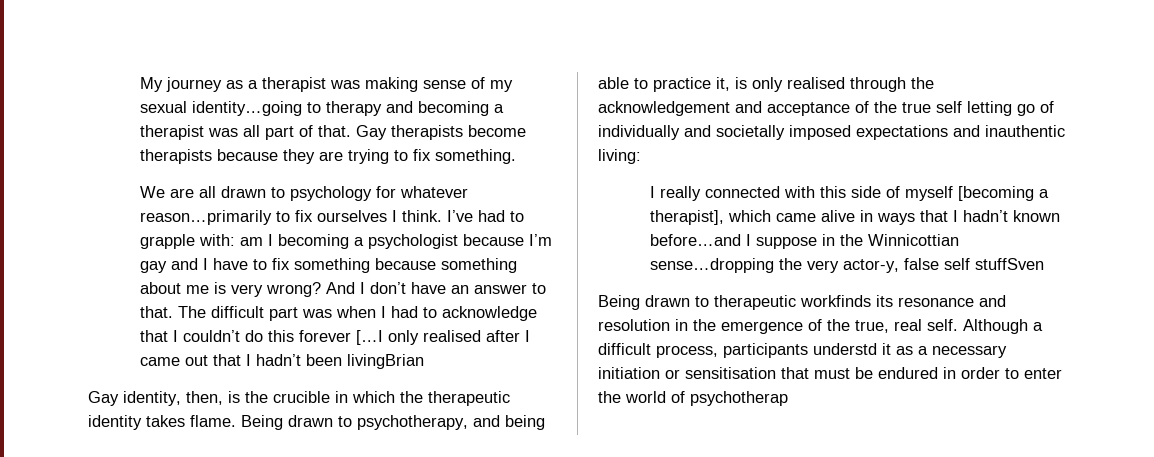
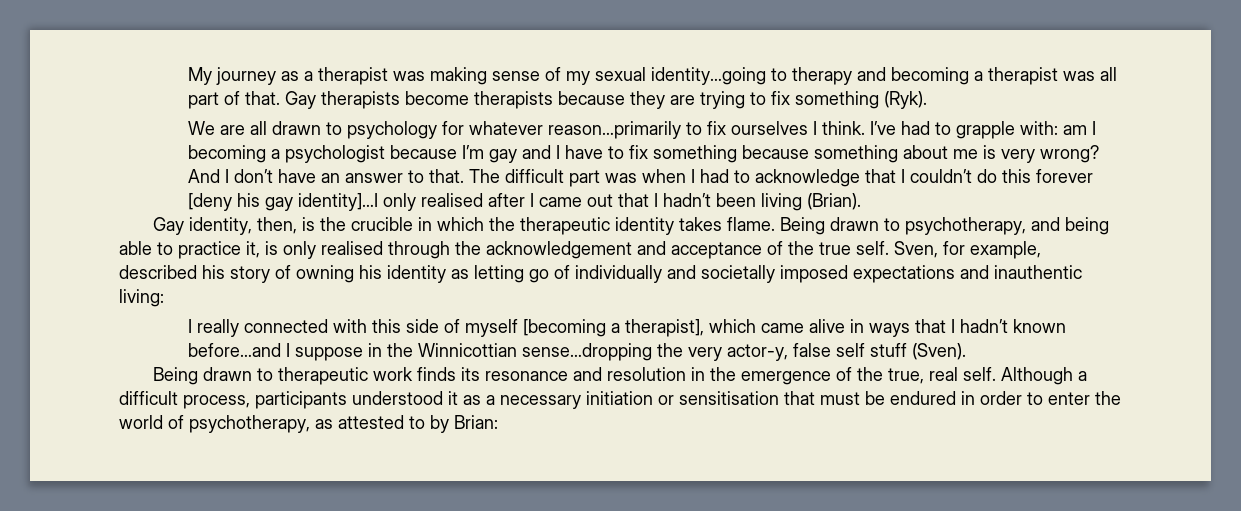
[434,149,516,164] something. -> [795,91,928,109] something (Ryk).
[355,330,383,345] […I -> [188,193,379,211] [deny his gay identity]…I
[346,354,424,369] livingBrian -> [761,193,862,211] living (Brian).
[936,101,962,113] self -> [856,241,1041,259] [119,265,469,283] self. Sven, for example, described his story of owning his identity as
[974,258,1044,270] stuffSven -> [870,343,967,360] stuff (Sven).
[800,295,871,307] workfinds -> [372,367,456,381] work finds
[813,343,877,355] understd -> [352,391,443,405] understood
[690,391,788,406] psychotherap -> [189,415,498,433] psychotherapy, as attested to by Brian:

